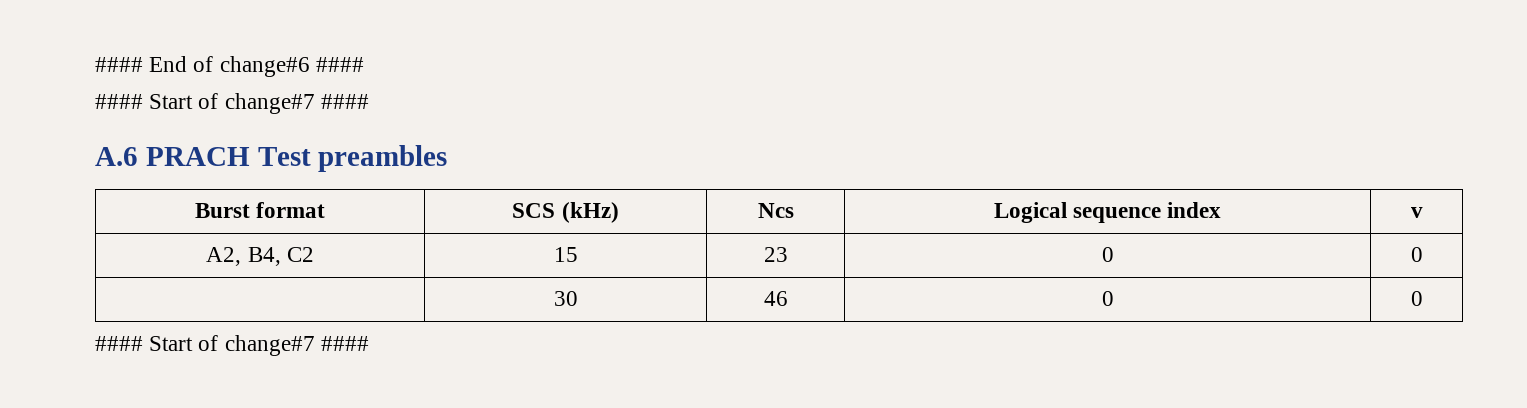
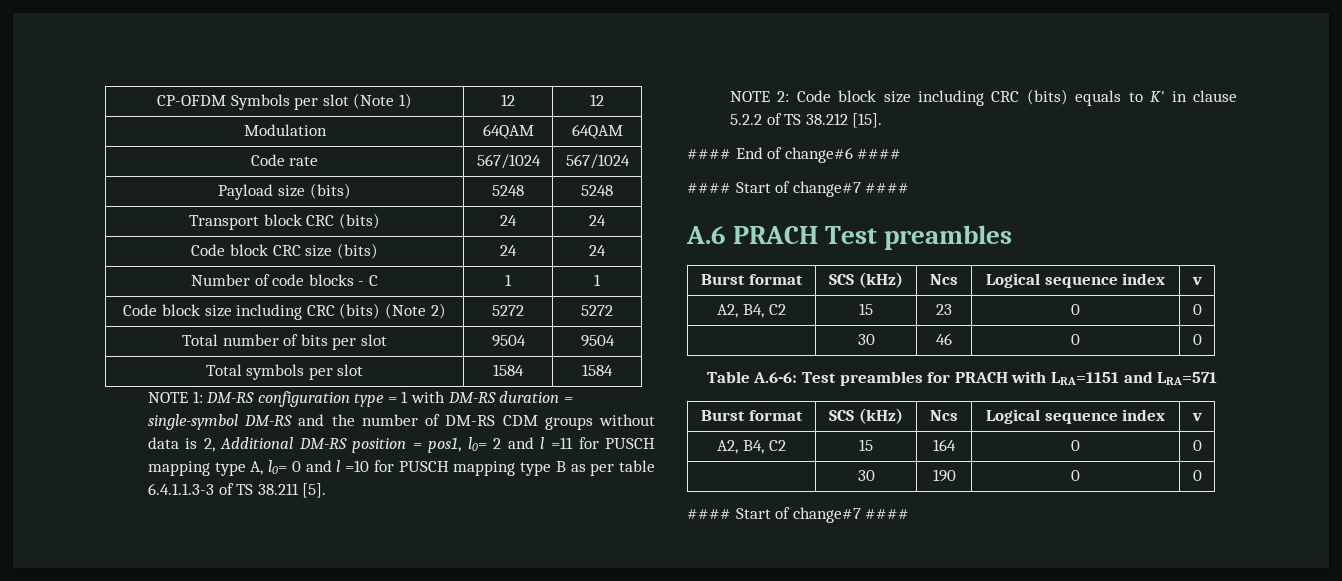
(95, 64) none -> [157,93,412,110] [501,94,515,106] [590,94,604,106] [243,124,327,136] [482,124,534,139] [571,124,623,139] [250,154,319,166] [476,154,541,169] [565,154,630,169] [218,183,351,200] [492,185,524,196] [581,185,613,196] [189,213,380,230] [500,215,517,226] [589,215,606,226] [191,243,378,259] [500,245,517,256] [589,245,606,256] [191,274,378,286] [505,274,512,286] [594,274,601,286] [123,303,446,320] [492,305,524,316] [581,305,613,316] [182,334,387,350] [491,335,526,347] [580,335,615,347] [205,364,364,380] [493,364,524,376] [582,364,613,376] [147,391,573,407] [147,414,655,430] [147,437,655,453] [147,460,655,476] [147,483,327,498] [729,89,1237,106] [729,113,883,128] CP-OFDM Symbols per slot (Note 1) | 12 | 12 // Modulation | 64QAM | 64QAM // Code rate | 567/1024 | 567/1024 // Payload size (bits) | 5248 | 5248 // Transport block CRC (bits) | 24 | 24 // Code block CRC size (bits) | 24 | 24 // Number of code blocks - C | 1 | 1 // Code block size including CRC (bits) (Note 2) | 5272 | 5272 // Total number of bits per slot | 9504 | 9504 // Total symbols per slot | 1584 | 1584 // NOTE 1: DM-RS configuration type = 1 with DM-RS duration = single-symbol DM-RS and the number of DM-RS CDM groups without data is 2, Additional DM-RS position = pos1, l0= 2 and l =11 for PUSCH mapping type A, l0= 0 and l =10 for PUSCH mapping type B as per table 6.4.1.1.3-3 of TS 38.211 [5]. // NOTE 2: Code block size including CRC (bits) equals to K' in clause 5.2.2 of TS 38.212 [15]. //
(1423, 298) none -> [706,371,1218,386] [701,410,803,421] [829,408,903,424] [930,410,958,421] [985,409,1166,424] [1191,413,1202,421] [717,440,786,454] [859,439,873,451] [933,439,956,451] [1071,440,1080,451] [1192,440,1202,451] [857,470,875,481] [932,469,956,482] [1071,470,1080,481] [1192,470,1202,481] // Table A.6-6: Test preambles for PRACH with LRA=1151 and LRA=571 // Burst format | SCS (kHz) | Ncs | Logical sequence index | v // A2, B4, C2 | 15 | 164 | 0 | 0 // | 30 | 190 | 0 | 0

